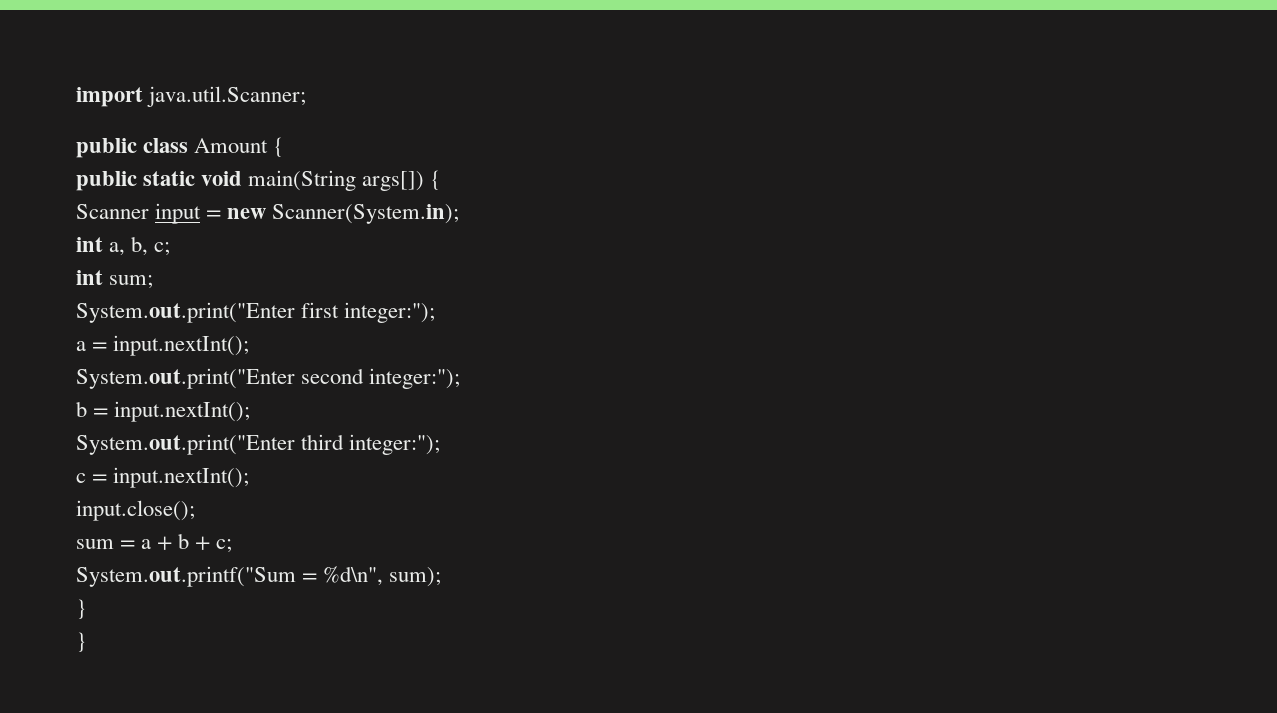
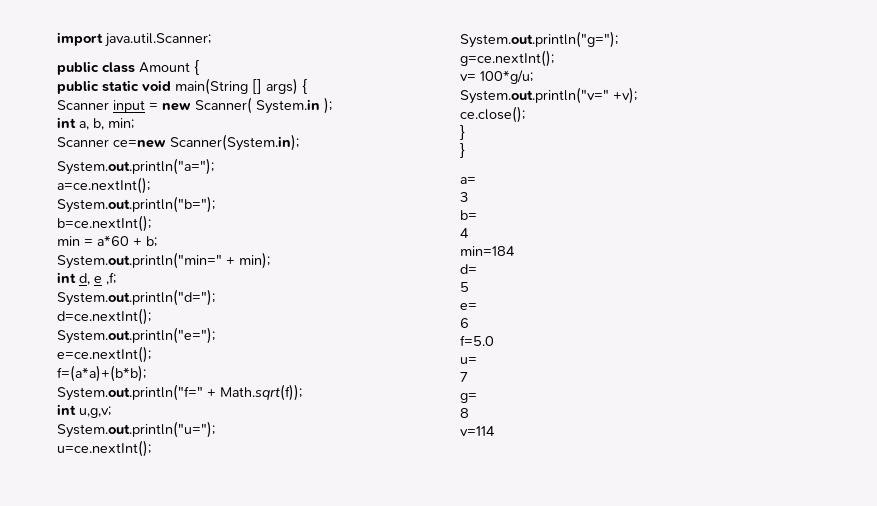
[362,171,425,191] args[]) -> [252,78,298,95] [] args)
[272,204,460,224] Scanner(System.in); -> [195,97,332,114] Scanner( System.in );
[154,242,171,256] [76,270,154,289] [76,302,436,323] [76,335,250,356] [76,368,461,389] [76,401,251,422] [76,434,441,455] [76,467,250,488] [76,500,195,521] [76,533,233,553] [76,566,442,587] [76,599,87,619] [76,632,87,652] c; // int sum; // System.out.print("Enter first integer:"); // a = input.nextInt(); // System.out.print("Enter second integer:"); // b = input.nextInt(); // System.out.print("Enter third integer:"); // c = input.nextInt(); // input.close(); // sum = a + b + c; // System.out.printf("Sum = %d\n", sum); // } // } -> [108,118,134,129] [57,134,299,151] [57,158,214,175] [57,177,150,194] [57,196,215,213] [57,215,151,232] [57,235,157,247] [57,252,270,269] [57,272,116,285] [57,289,215,306] [57,308,151,325] [57,327,215,344] [57,346,151,363] [57,365,146,382] [57,384,302,401] [57,404,111,418] [57,421,215,438] [57,440,151,457] [460,31,618,48] [460,50,554,67] [460,70,533,84] [460,87,637,104] [460,106,525,123] [460,125,465,140] [460,143,465,158] [460,177,476,184] [460,192,468,202] [460,210,477,220] [460,228,469,238] [460,246,515,256] [460,264,477,274] [460,282,469,292] [460,303,477,310] [460,318,469,328] [460,335,494,346] [460,357,477,364] [460,372,468,382] [460,393,477,403] [460,408,469,418] [460,426,495,436] min; // Scanner ce=new Scanner(System.in); // System.out.println("a="); // a=ce.nextInt(); // System.out.println("b="); // b=ce.nextInt(); // min = a*60 + b; // System.out.println("min=" + min); // int d, e ,f; // System.out.println("d="); // d=ce.nextInt(); // System.out.println("e="); // e=ce.nextInt(); // f=(a*a)+(b*b); // System.out.println("f=" + Math.sqrt(f)); // int u,g,v; // System.out.println("u="); // u=ce.nextInt(); // System.out.println("g="); // g=ce.nextInt(); // v= 100*g/u; // System.out.println("v=" +v); // ce.close(); // } // } // a= // 3 // b= // 4 // min=184 // d= // 5 // e= // 6 // f=5.0 // u= // 7 // g= // 8 // v=114

